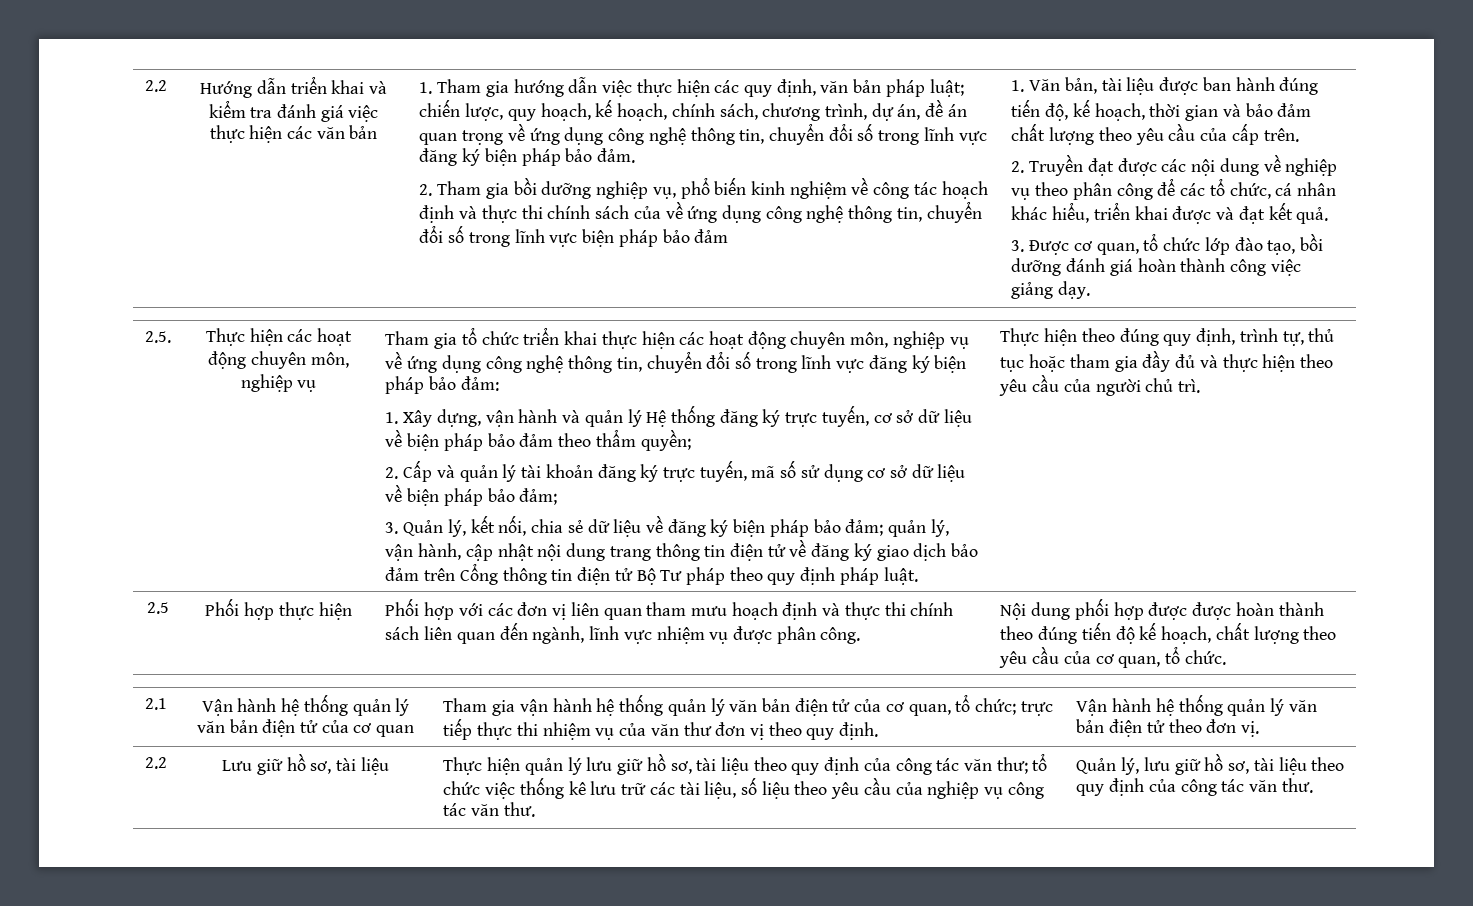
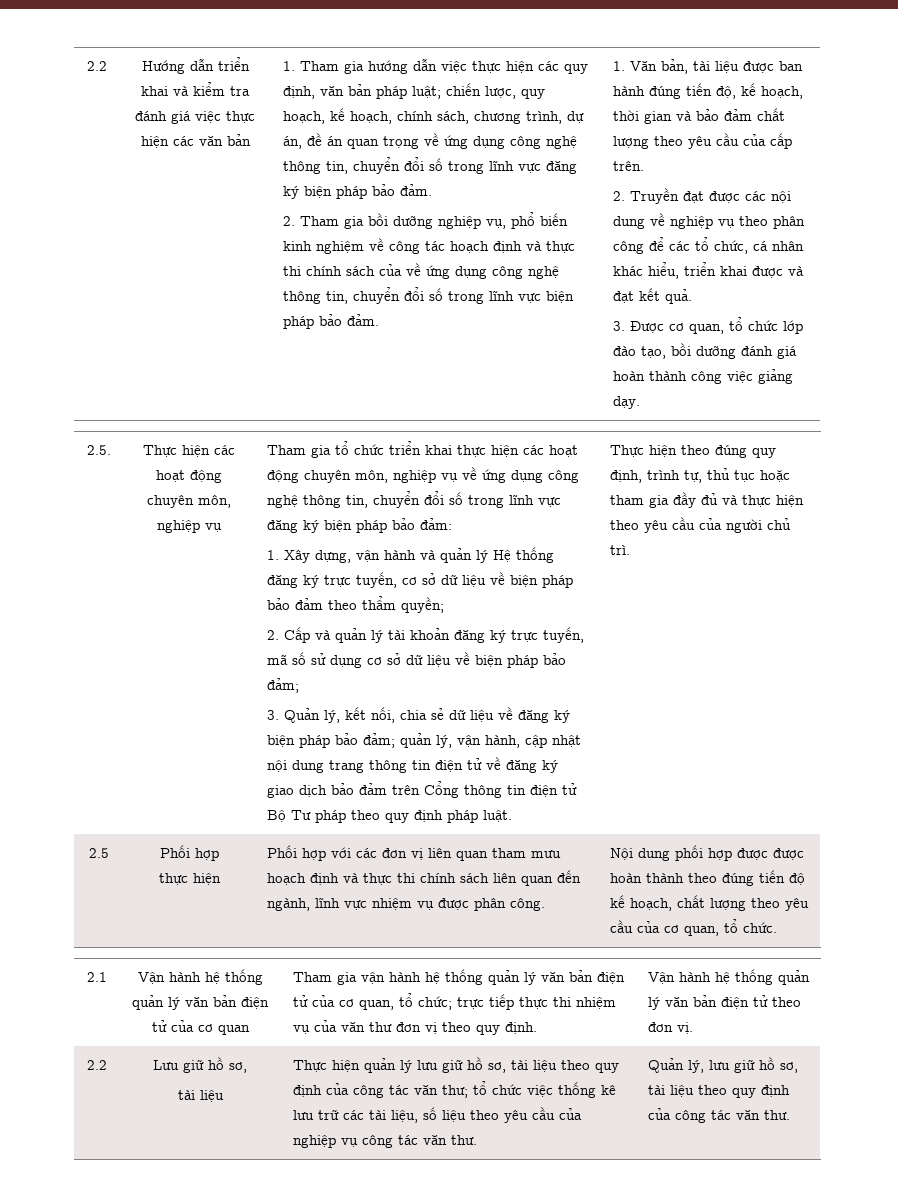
[694,229,729,243] đảm -> [346,314,379,326] đảm.
(275, 611) none -> (219, 854) //
(332, 767) none -> (247, 1067) //

